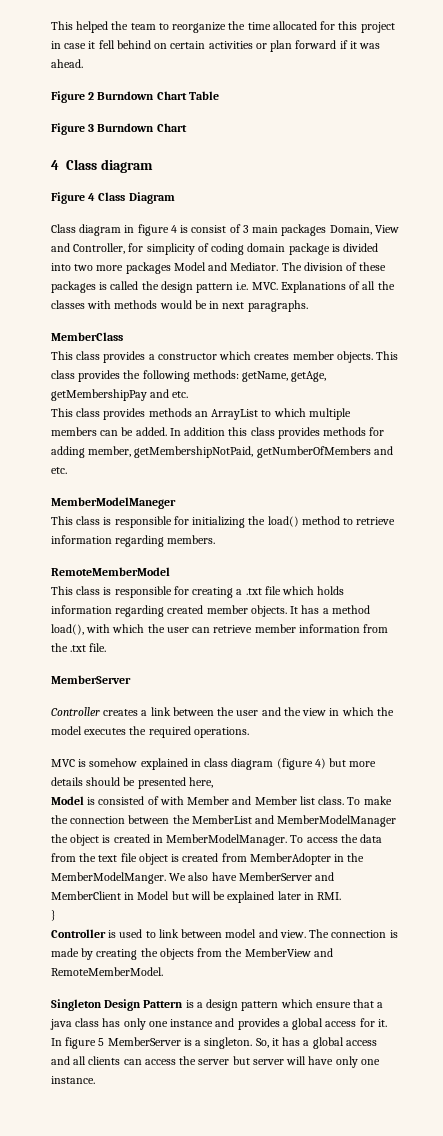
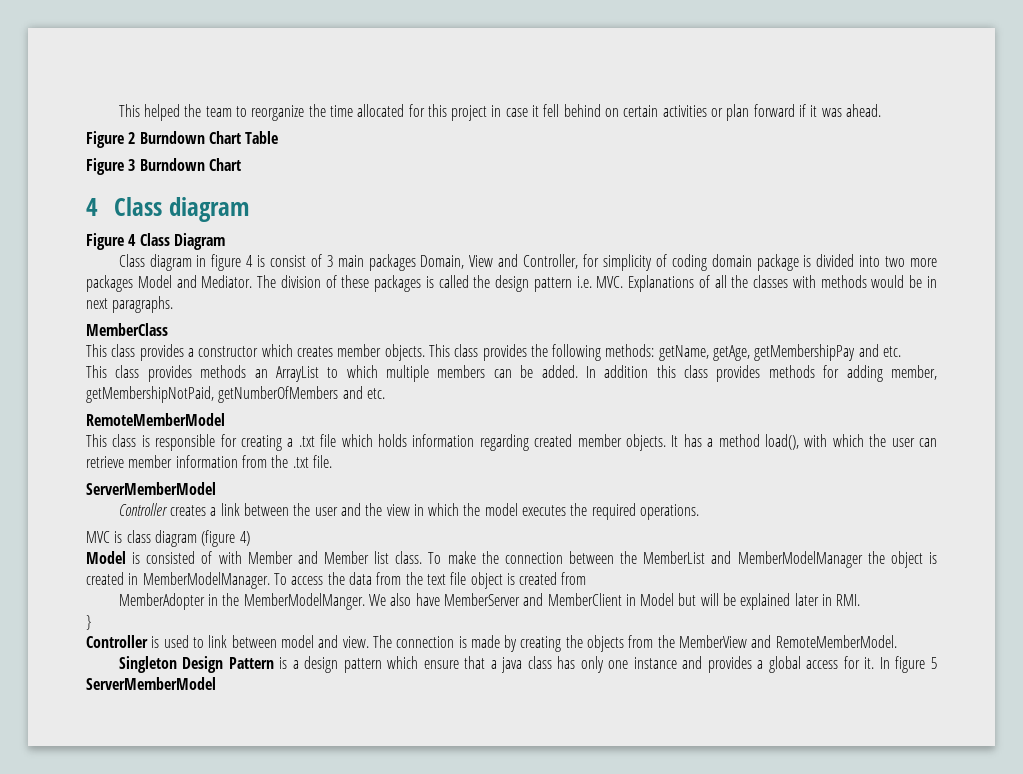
[51,497,176,509] [51,516,396,528] [51,535,216,547] // MemberModelManeger // This class is responsible for initializing the load() method to retrieve information regarding members. -> (385, 393) none
[51,675,131,684] MemberServer -> [86,482,216,495] ServerMemberModel
[89,758,201,770] somehow explained in -> (123, 537) none
[329,758,377,767] [51,777,213,789] but more details should be presented here, -> (250, 538) none
(247, 857) none -> (587, 578) //
[107,1037,377,1049] [51,1056,380,1068] [51,1076,95,1084] MemberServer is a singleton. So, it has a global access and all clients can access the server but server will have only one instance. -> [86,677,216,690] ServerMemberModel

